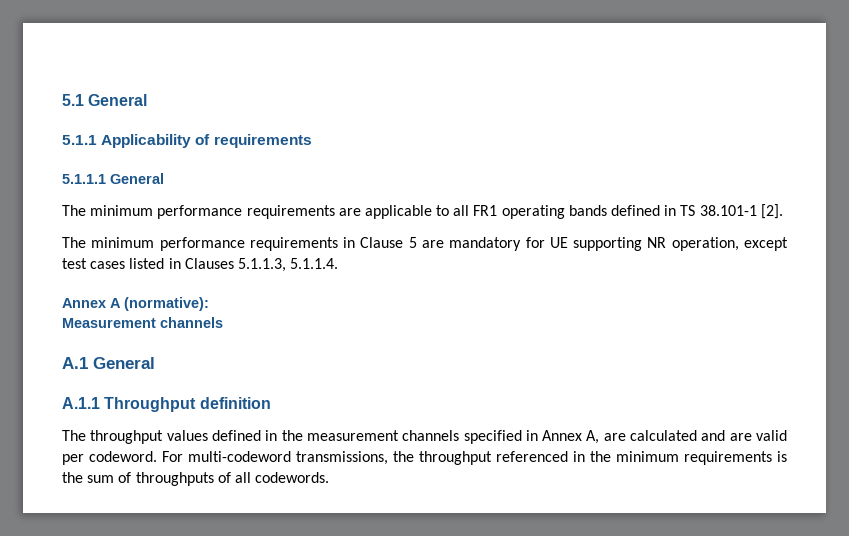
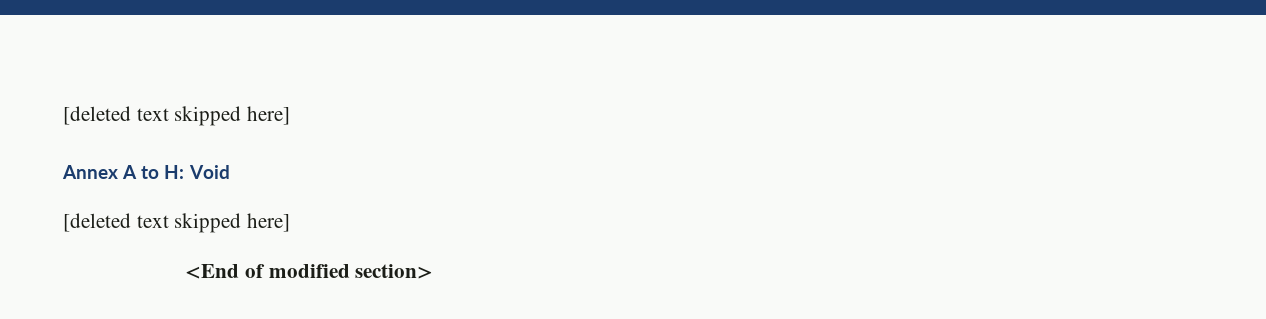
[62,94,148,106] [62,134,312,148] [62,173,164,184] [62,204,783,219] [62,237,789,251] [62,258,339,272] [62,297,209,311] [62,317,223,328] [62,357,155,369] [62,397,271,412] [62,430,787,444] [62,451,787,465] [62,472,330,486] 5.1 General // 5.1.1 Applicability of requirements // 5.1.1.1 General // The minimum performance requirements are applicable to all FR1 operating bands defined in TS 38.101-1 [2]. // The minimum performance requirements in Clause 5 are mandatory for UE supporting NR operation, except test cases listed in Clauses 5.1.1.3, 5.1.1.4. // Annex A (normative): // Measurement channels // A.1 General // A.1.1 Throughput definition // The throughput values defined in the measurement channels specified in Annex A, are calculated and are valid per codeword. For multi-codeword transmissions, the throughput referenced in the minimum requirements is the sum of throughputs of all codewords. -> [63,106,291,126] [62,165,230,179] [63,213,291,233] [185,264,434,279] [deleted text skipped here] // Annex A to H: Void // [deleted text skipped here] // <End of modified section>

